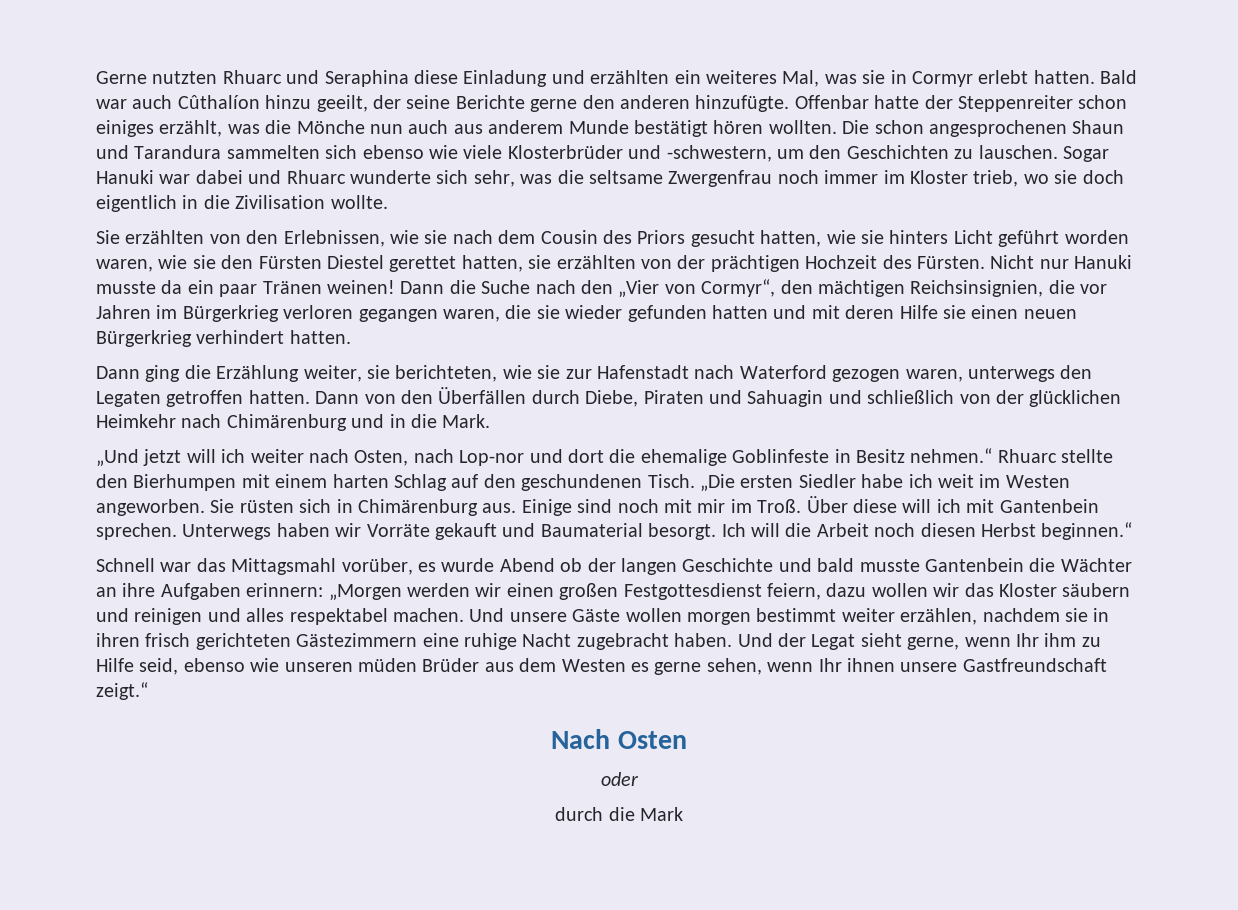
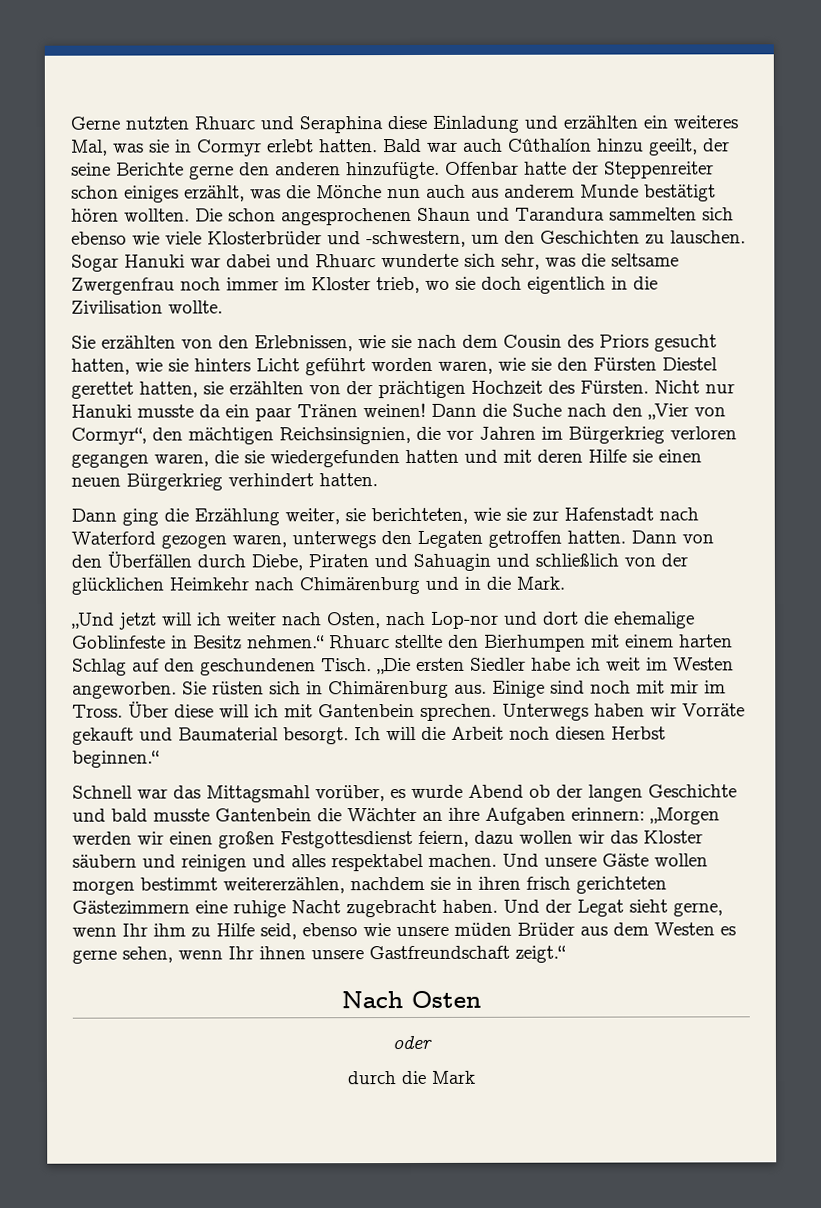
[565,305,707,322] wieder gefunden -> [270,450,400,468] wiedergefunden
[757,499,802,513] Troß. -> [72,704,123,718] Tross.
[841,608,978,625] weiter erzählen, -> [223,877,345,894] weitererzählen,
[284,662,353,672] unseren -> [396,925,449,937] unsere

